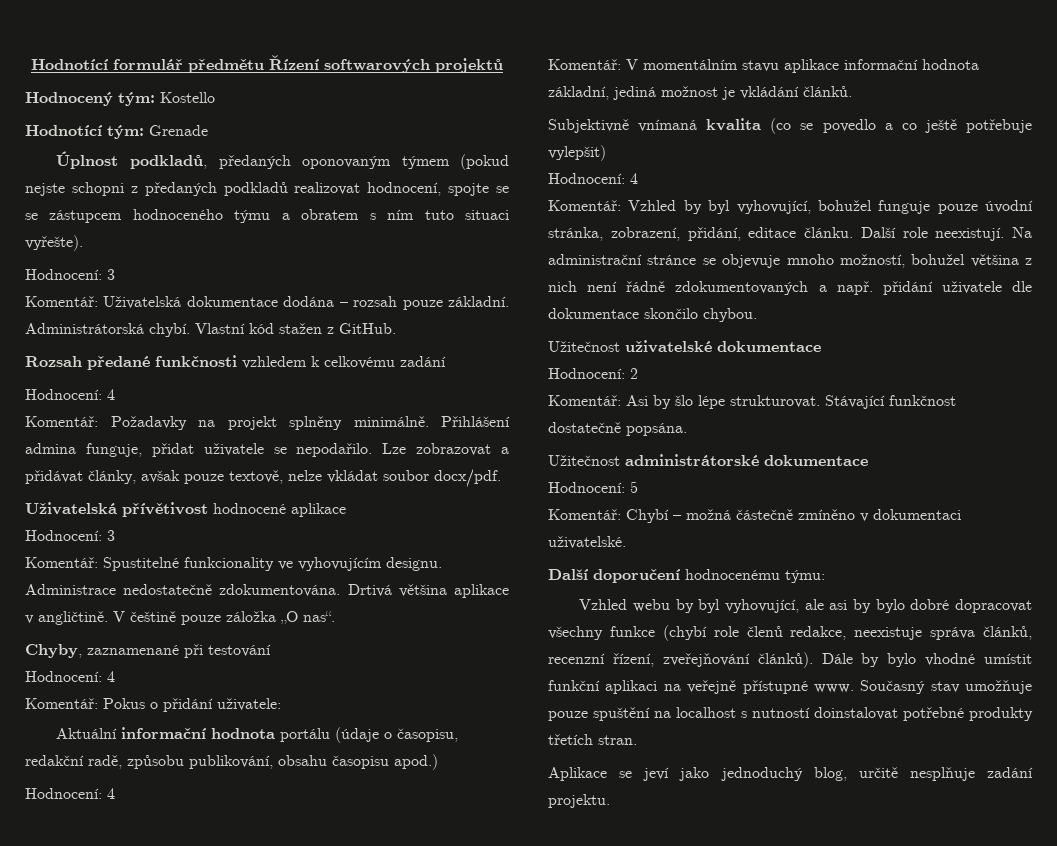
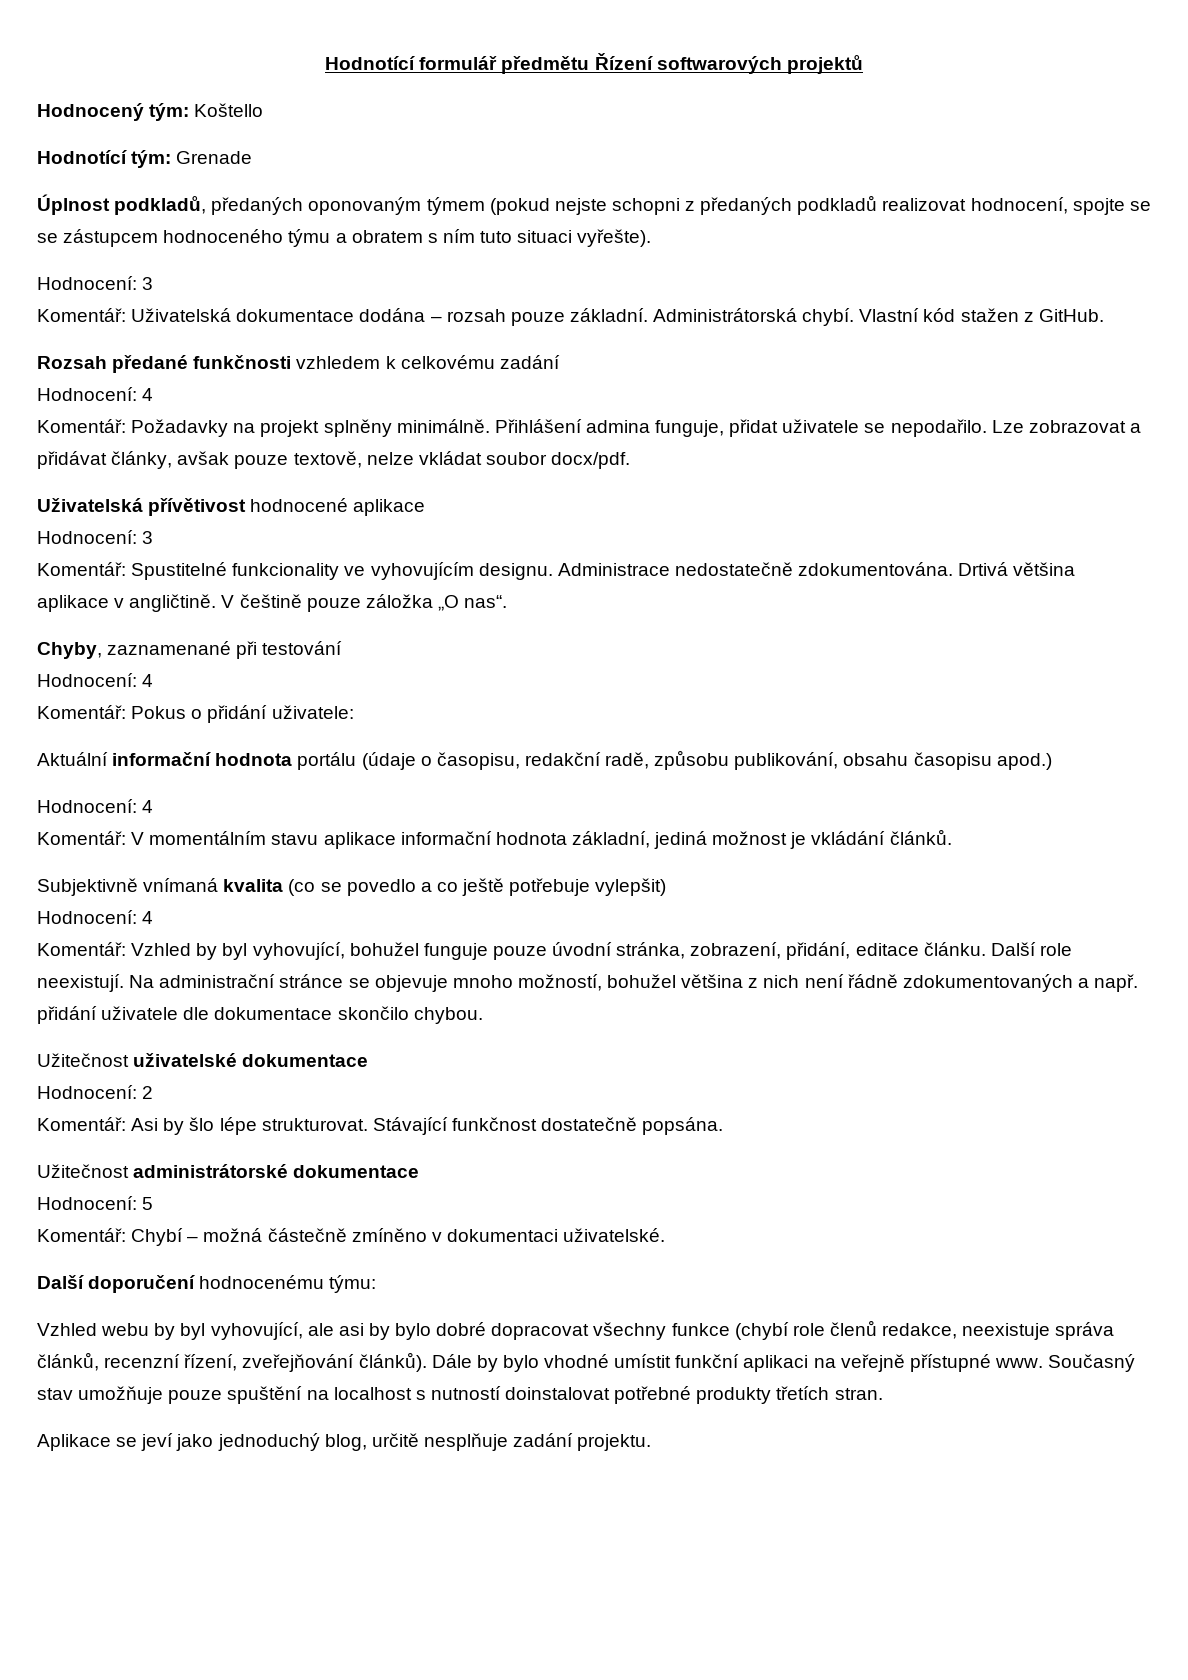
[160,92,215,103] Kostello -> [194,103,264,117] Koštello

